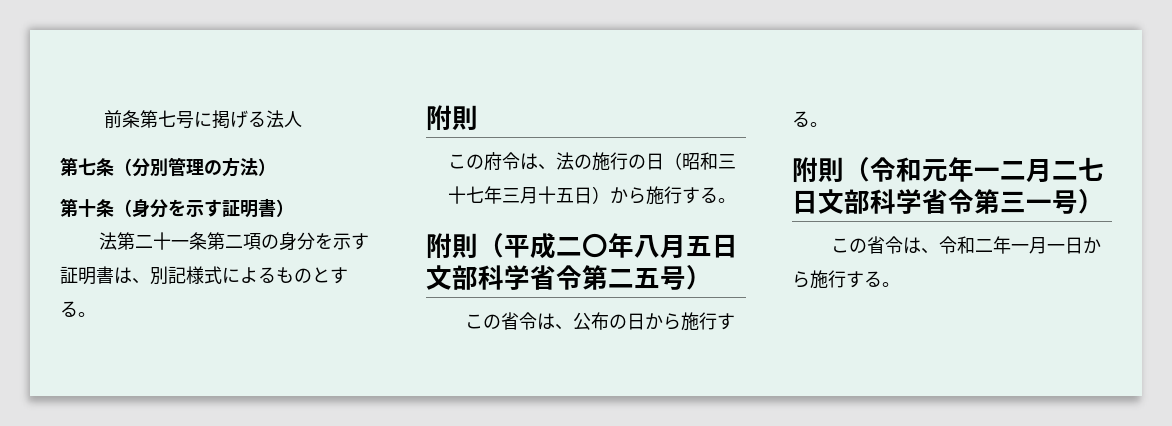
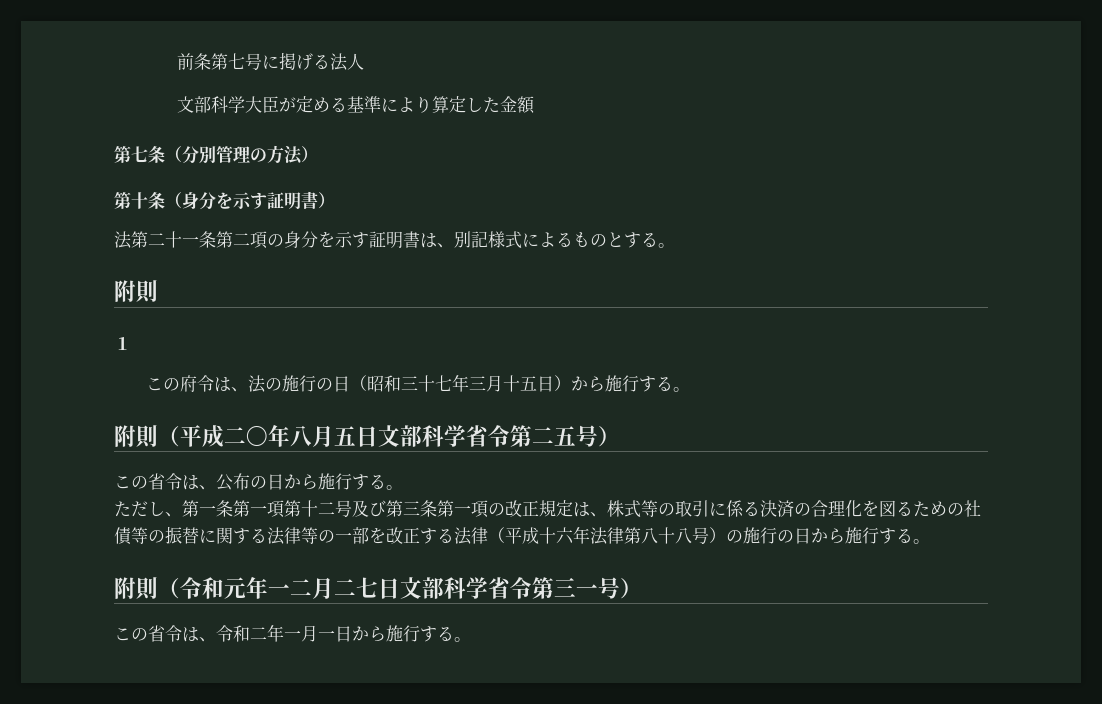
(303, 119) none -> [177,96,536,114] // 文部科学大臣が定める基準により算定した金額
(478, 118) none -> [114,337,131,350] // １
(828, 124) none -> [114,500,981,518] [114,526,930,545] // ただし、第一条第一項第十二号及び第三条第一項の改正規定は、株式等の取引に係る決済の合理化を図るための社債等の振替に関する法律等の一部を改正する法律（平成十六年法律第八十八号）の施行の日から施行する。

